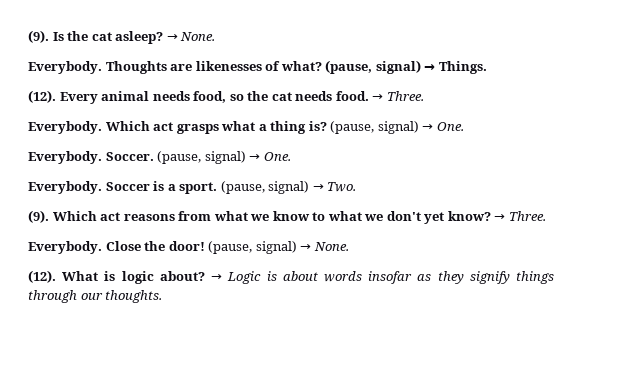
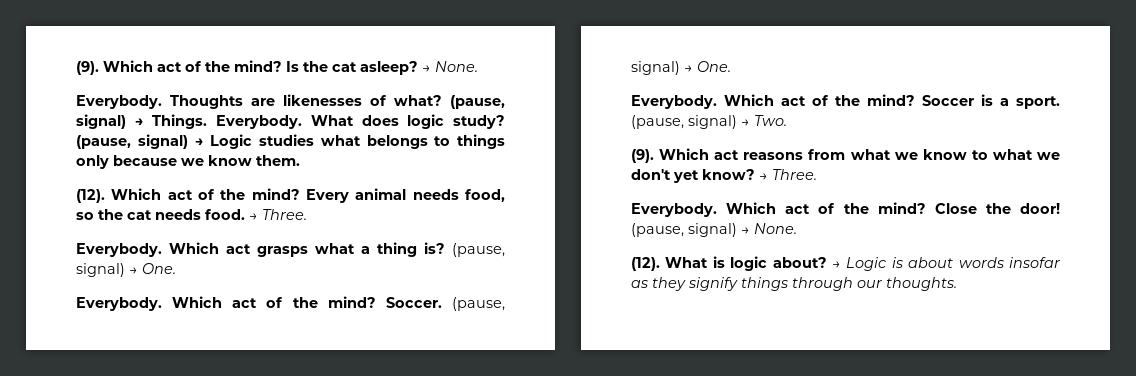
[28,30,49,43] (9). -> [76,60,282,75] (9). Which act of the mind?
[28,90,56,103] // (12). -> [216,114,506,129] [76,134,505,149] [76,155,300,169] [76,188,300,203] Everybody. What does logic study? (pause, signal) → Logic studies what belongs to things only because we know them. // (12). Which act of the mind?
(102, 157) none -> [172,296,376,308] Which act of the mind?
(102, 187) none -> [724,94,915,106] Which act of the mind?
(102, 247) none -> [726,202,926,214] Which act of the mind?

